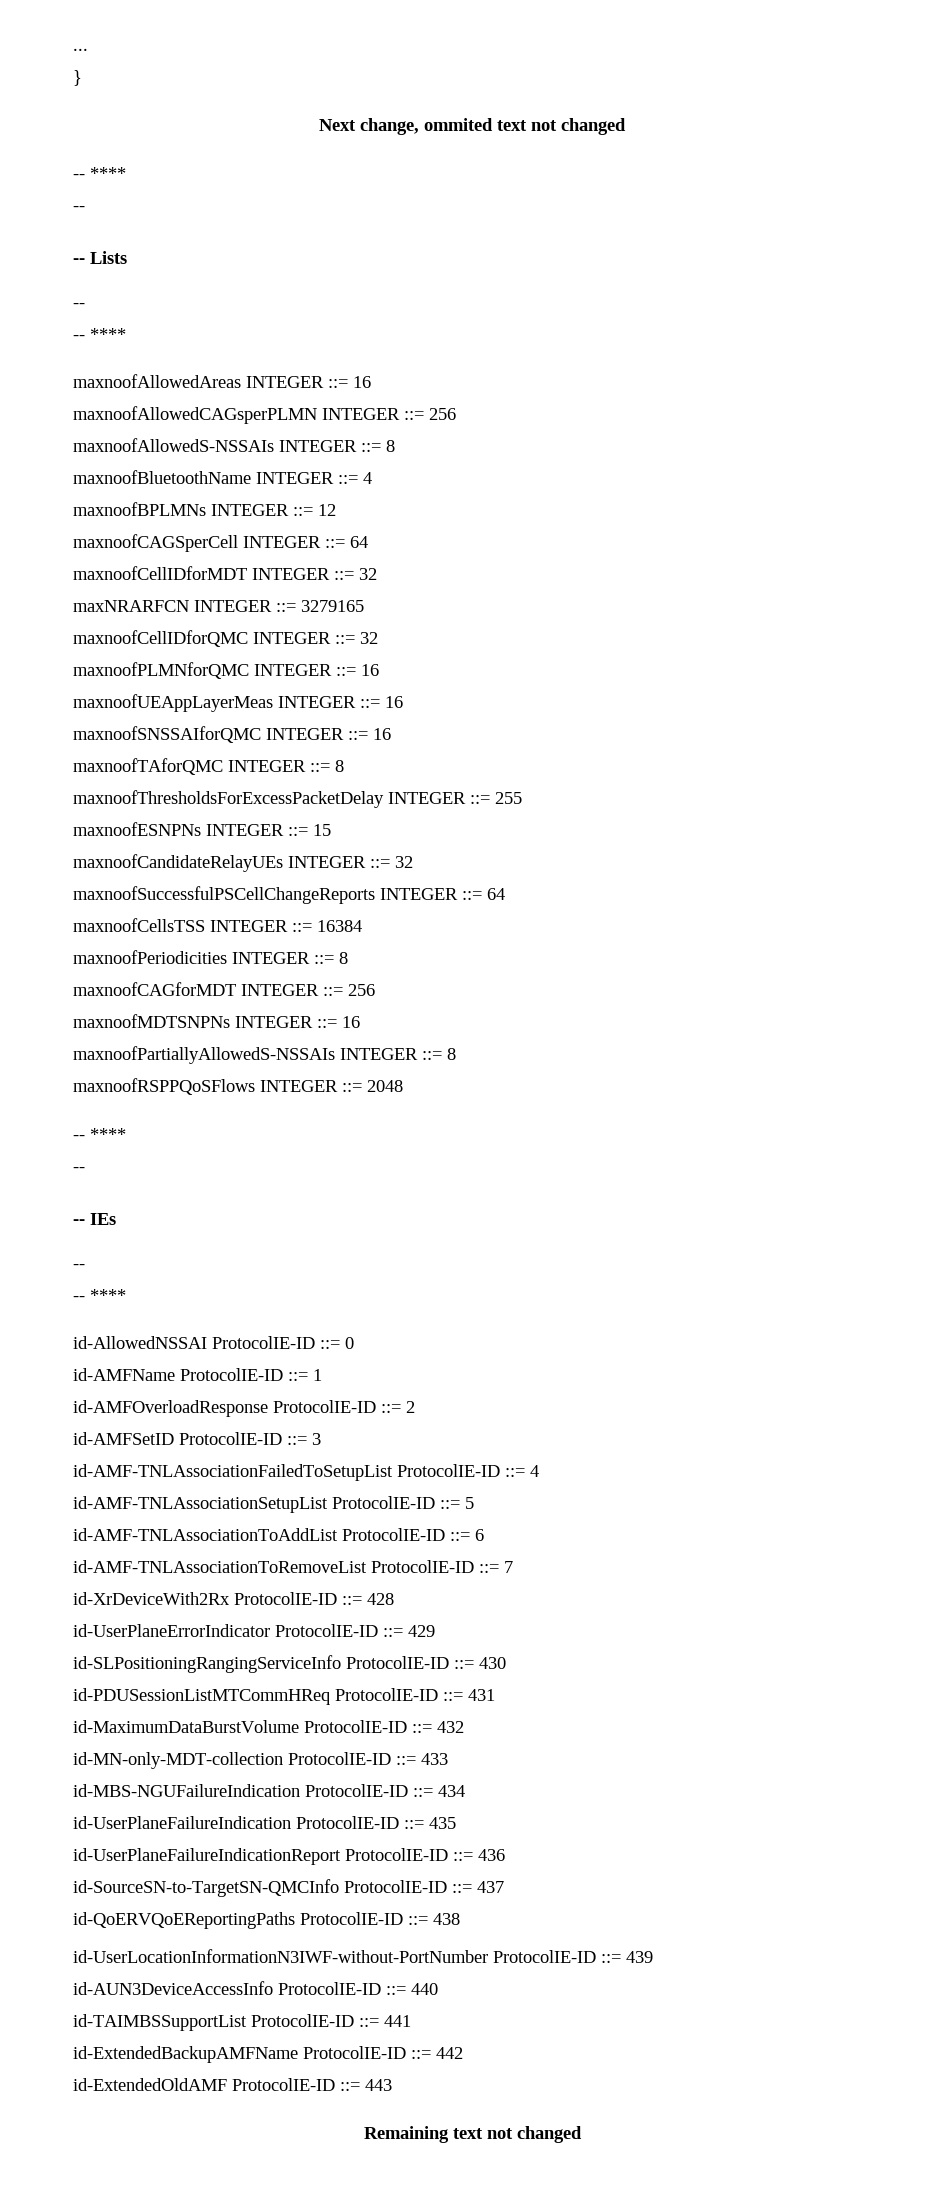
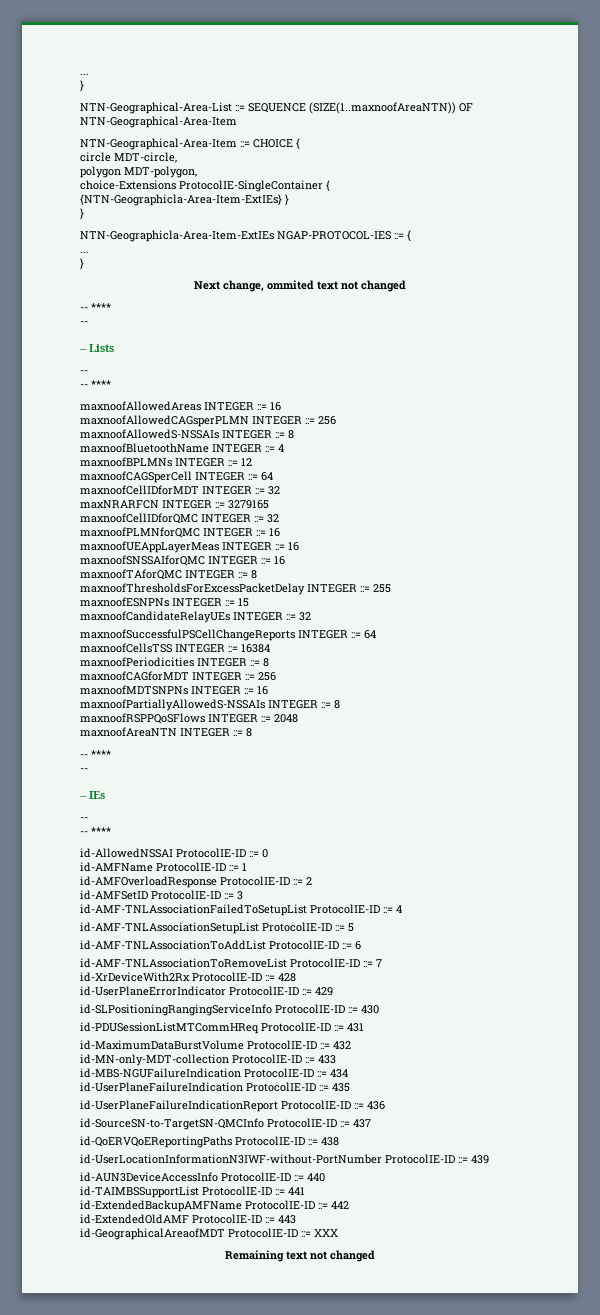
[73,48,88,51] [73,70,82,86] ... // } -> [80,73,89,75] [80,80,84,91] [80,102,473,114] [80,116,237,128] [80,138,300,150] [80,152,177,163] [80,166,197,178] [80,180,330,192] [80,194,289,206] [80,208,84,219] [80,230,411,242] [80,251,89,253] [80,258,84,269] ... // } // NTN-Geographical-Area-List ::= SEQUENCE (SIZE(1..maxnoofAreaNTN)) OF NTN-Geographical-Area-Item // NTN-Geographical-Area-Item ::= CHOICE { // circle MDT-circle, // polygon MDT-polygon, // choice-Extensions ProtocolIE-SingleContainer { {NTN-Geographicla-Area-Item-ExtIEs} } // } // NTN-Geographicla-Area-Item-ExtIEs NGAP-PROTOCOL-IES ::= { // ... // }
(403, 1086) none -> [80,727,252,737] // maxnoofAreaNTN INTEGER ::= 8
(392, 2085) none -> [80,1228,338,1240] // id-GeographicalAreaofMDT ProtocolIE-ID ::= XXX

